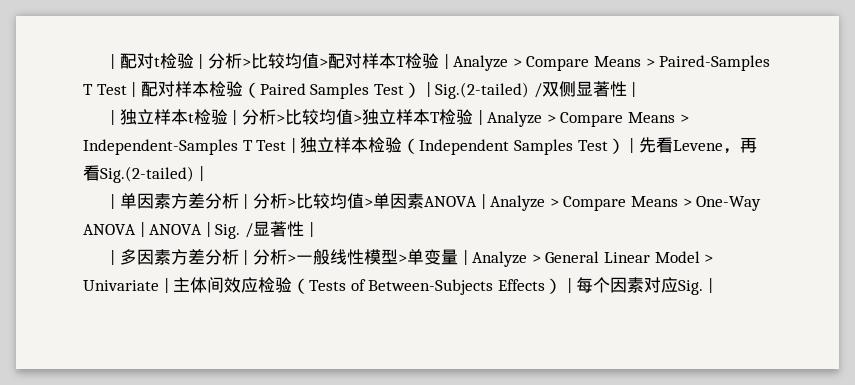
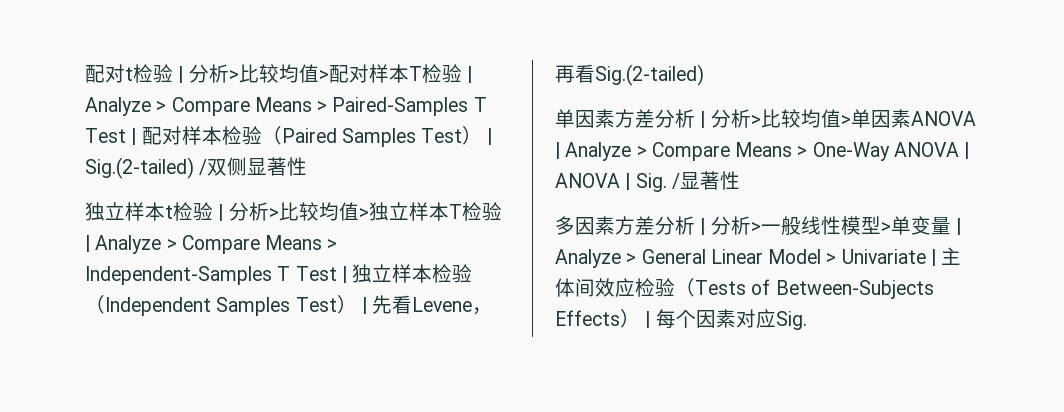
[110,54,116,69] | -> (85, 74) none
[631,82,637,97] [110,110,116,125] | // | -> (308, 166) //
[198,166,204,181] [110,194,116,209] | // | -> (704, 75) //
[308,222,314,237] [110,250,116,265] | // | -> (740, 180) //
[707,278,713,293] | -> (807, 320) none

